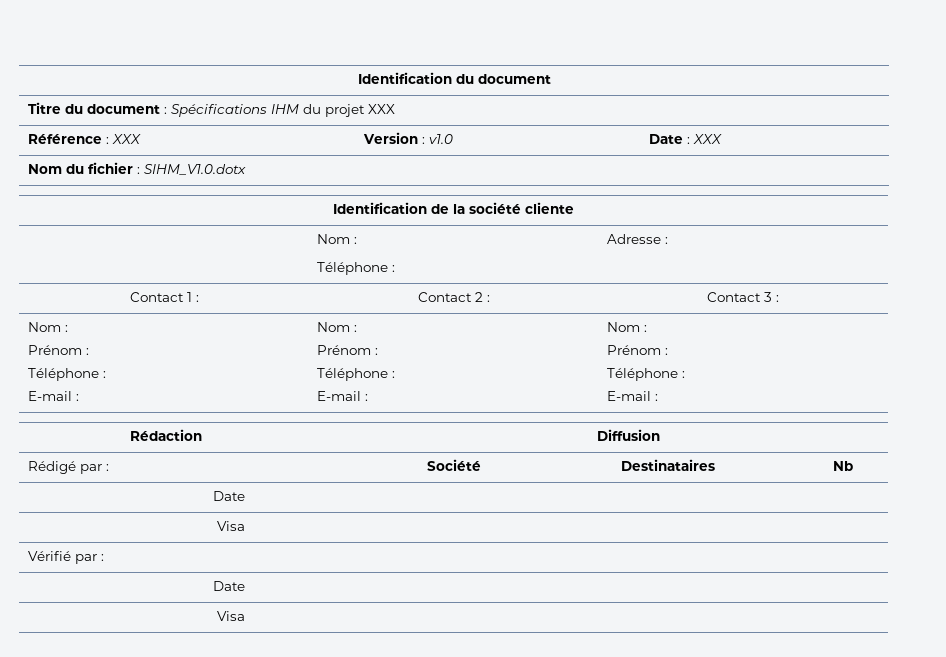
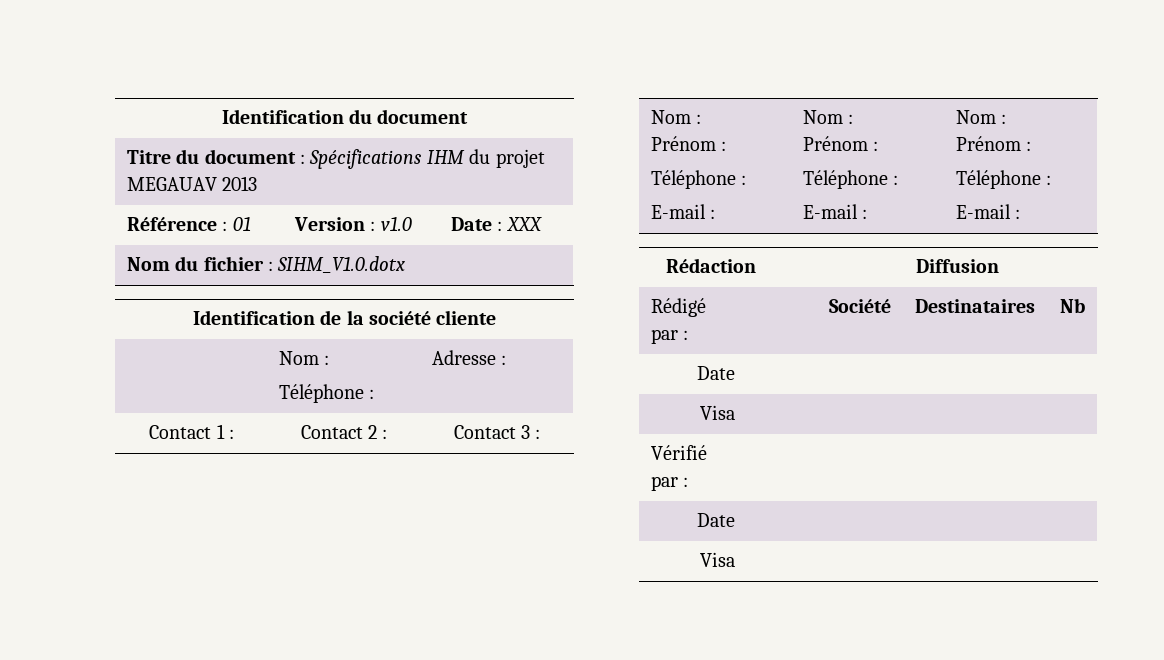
[367,104,395,114] XXX -> [126,176,258,191] MEGAUAV 2013
[111,134,141,144] XXX -> [232,216,251,231] 01

